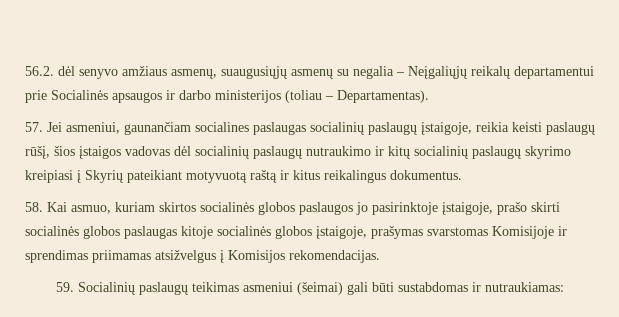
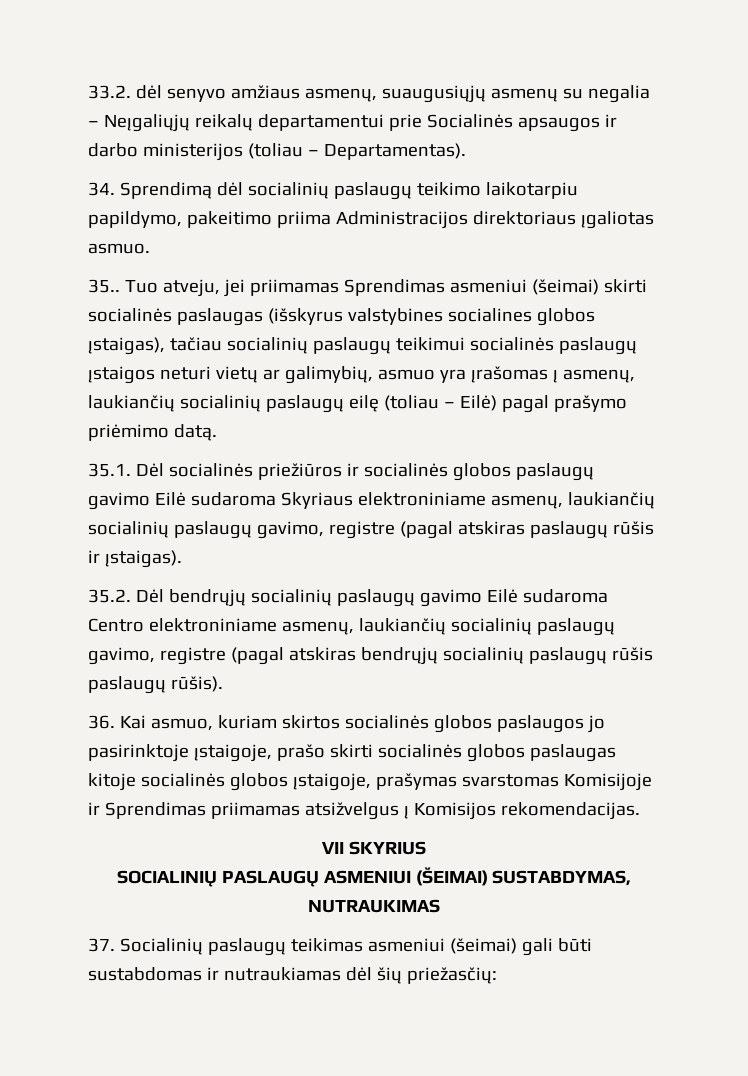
[25,66,54,76] 56.2. -> [88,85,131,99] 33.2.
[25,122,595,135] [25,146,571,159] [25,170,462,183] [25,202,43,212] 57. Jei asmeniui, gaunančiam socialines paslaugas socialinių paslaugų įstaigoje, reikia keisti paslaugų rūšį, šios įstaigos vadovas dėl socialinių paslaugų nutraukimo ir kitų socialinių paslaugų skyrimo kreipiasi į Skyrių pateikiant motyvuotą raštą ir kitus reikalingus dokumentus. // 58. -> [88,182,578,200] [88,211,654,229] [88,243,150,254] [88,279,647,297] [88,308,595,326] [88,337,637,355] [88,366,635,384] [88,395,627,413] [88,424,217,441] [88,463,594,481] [88,492,655,510] [88,521,654,539] [88,550,182,568] [88,589,608,607] [88,618,615,636] [88,647,653,665] [88,676,223,694] [88,715,115,729] 34. Sprendimą dėl socialinių paslaugų teikimo laikotarpiu papildymo, pakeitimo priima Administracijos direktoriaus įgaliotas asmuo. // 35.. Tuo atveju, jei priimamas Sprendimas asmeniui (šeimai) skirti socialinės paslaugas (išskyrus valstybines socialines globos įstaigas), tačiau socialinių paslaugų teikimui socialinės paslaugų įstaigos neturi vietų ar galimybių, asmuo yra įrašomas į asmenų, laukiančių socialinių paslaugų eilę (toliau – Eilė) pagal prašymo priėmimo datą. // 35.1. Dėl socialinės priežiūros ir socialinės globos paslaugų gavimo Eilė sudaroma Skyriaus elektroniniame asmenų, laukiančių socialinių paslaugų gavimo, registre (pagal atskiras paslaugų rūšis ir įstaigas). // 35.2. Dėl bendrųjų socialinių paslaugų gavimo Eilė sudaroma Centro elektroniniame asmenų, laukiančių socialinių paslaugų gavimo, registre (pagal atskiras bendrųjų socialinių paslaugų rūšis paslaugų rūšis). // 36.
[25,250,88,263] sprendimas -> [104,802,206,819] Sprendimas
[56,282,74,292] 59. -> [322,841,426,855] [116,867,632,887] [308,899,440,913] [88,938,115,952] VII SKYRIUS // SOCIALINIŲ PASLAUGŲ ASMENIUI (ŠEIMAI) SUSTABDYMAS, NUTRAUKIMAS // 37.
[485,282,564,292] nutraukiamas: -> [223,967,497,984] nutraukiamas dėl šių priežasčių:

